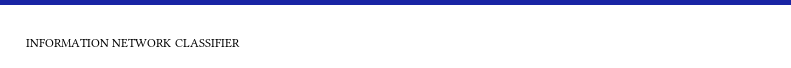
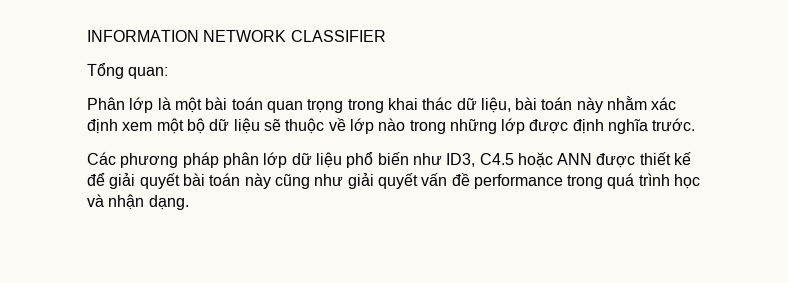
(240, 43) none -> [87,62,170,79] [87,96,678,114] [87,117,697,135] [86,151,692,169] [86,172,701,190] [86,193,189,210] // Tổng quan: // Phân lớp là một bài toán quan trọng trong khai thác dữ liệu, bài toán này nhằm xác định xem một bộ dữ liệu sẽ thuộc về lớp nào trong những lớp được định nghĩa trước. // Các phương pháp phân lớp dữ liệu phổ biến như ID3, C4.5 hoặc ANN được thiết kế để giải quyết bài toán này cũng như giải quyết vấn đề performance trong quá trình học và nhận dạng.

